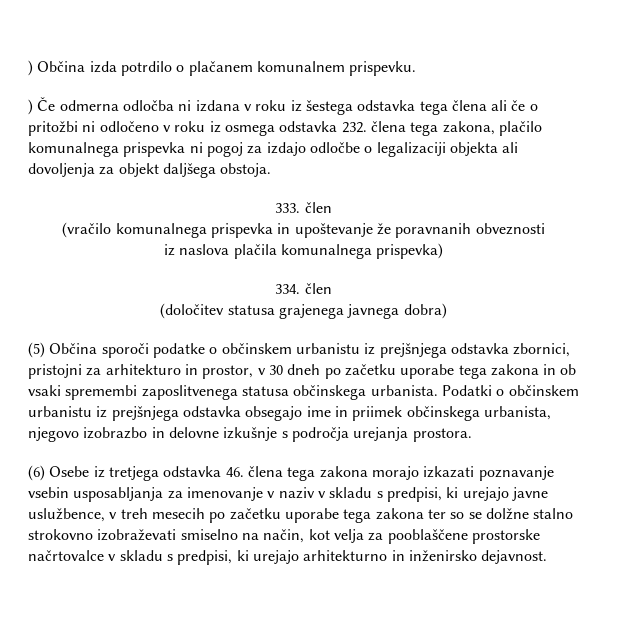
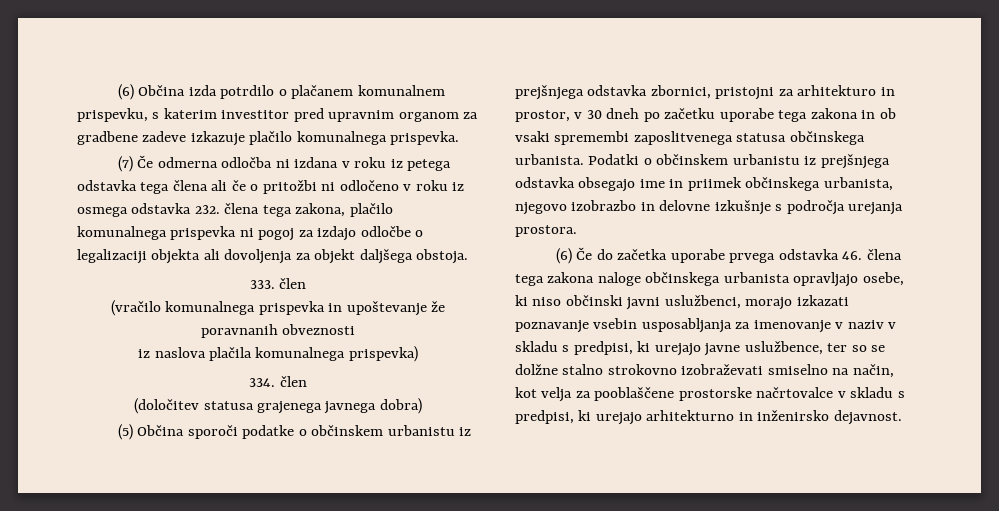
[28,60,33,76] ) -> [117,84,134,100] (6)
[349,61,417,76] [28,99,33,115] prispevku. // ) -> [77,108,479,122] [77,131,460,146] [117,156,133,172] prispevku, s katerim investitor pred upravnim organom za gradbene zadeve izkazuje plačilo komunalnega prispevka. // (7)
[305,100,353,115] šestega -> [407,159,452,171] petega
[49,466,159,481] Osebe iz tretjega -> [576,247,776,263] Če do začetka uporabe prvega
(368, 472) none -> [597,272,904,287] [515,295,741,310] naloge občinskega urbanista opravljajo osebe, ki niso občinski javni uslužbenci,
[109,508,424,523] v treh mesecih po začetku uporabe tega zakona -> (823, 348) none

